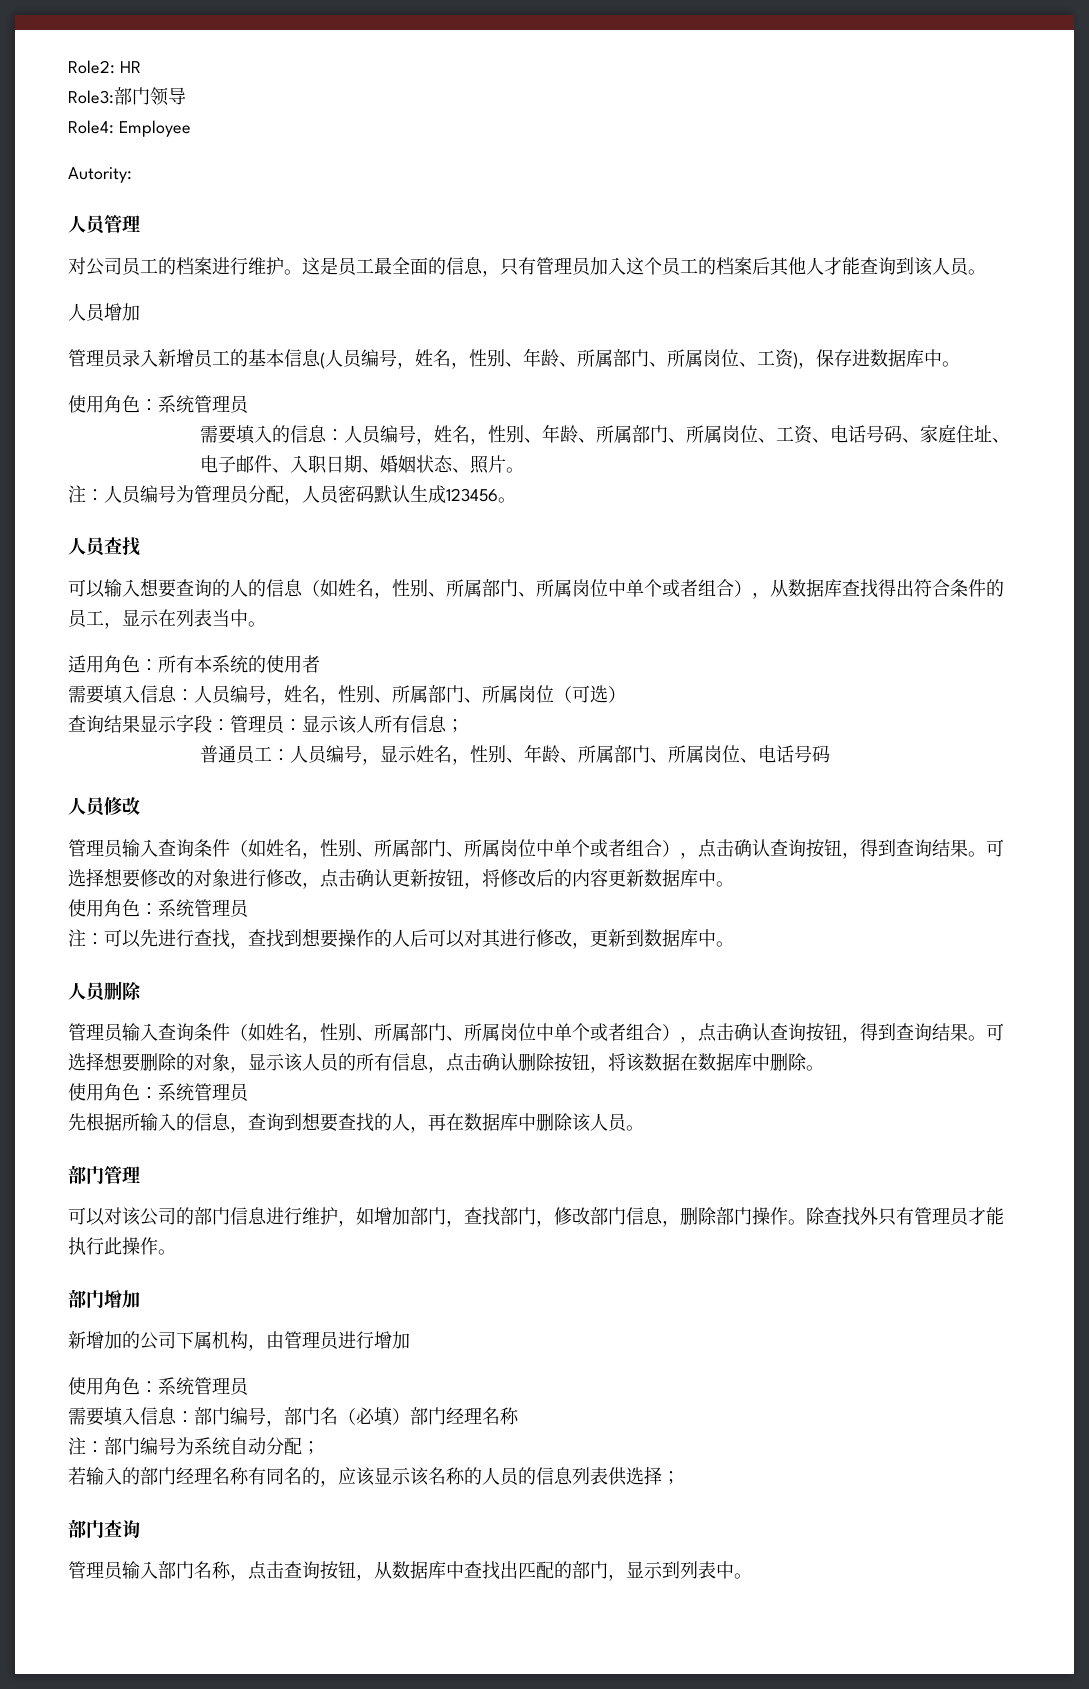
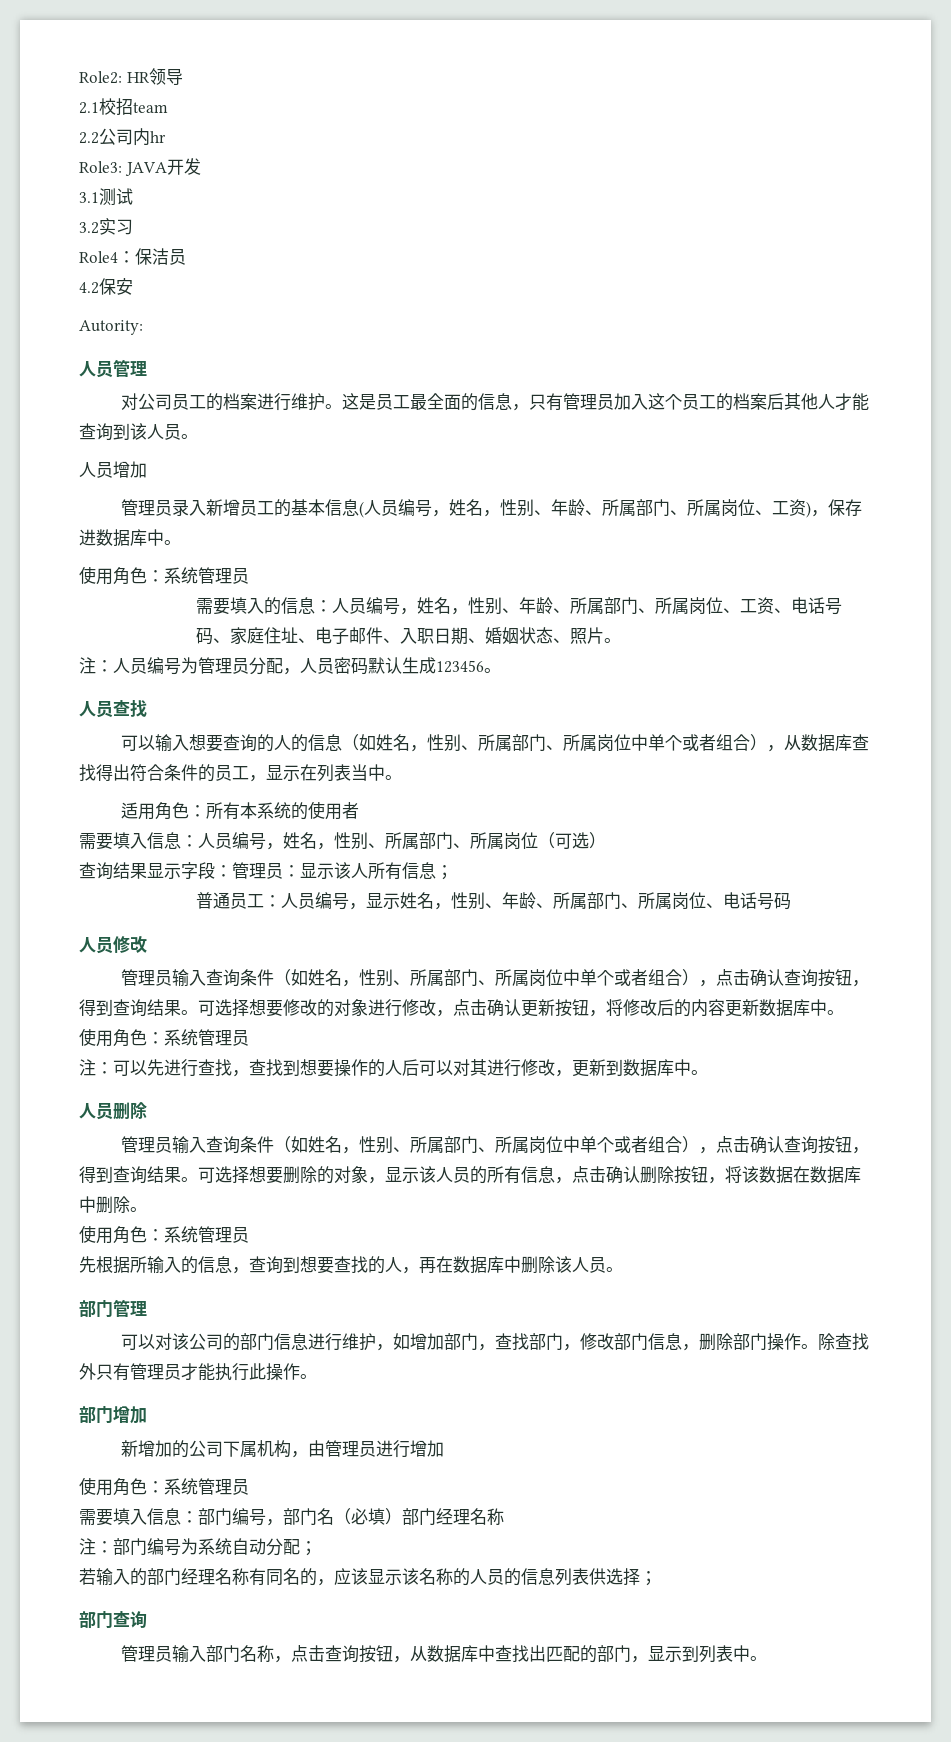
[68,87,150,105] // Role3:部门 -> (150, 77) none
[68,120,191,137] Role4: Employee -> [79,98,168,115] [79,128,166,146] [79,158,201,176] [79,188,133,206] [79,218,133,235] [79,248,186,265] [79,278,133,295] 2.1校招team // 2.2公司内hr // Role3: JAVA开发 // 3.1测试 // 3.2实习 // Role4：保洁员 // 4.2保安

